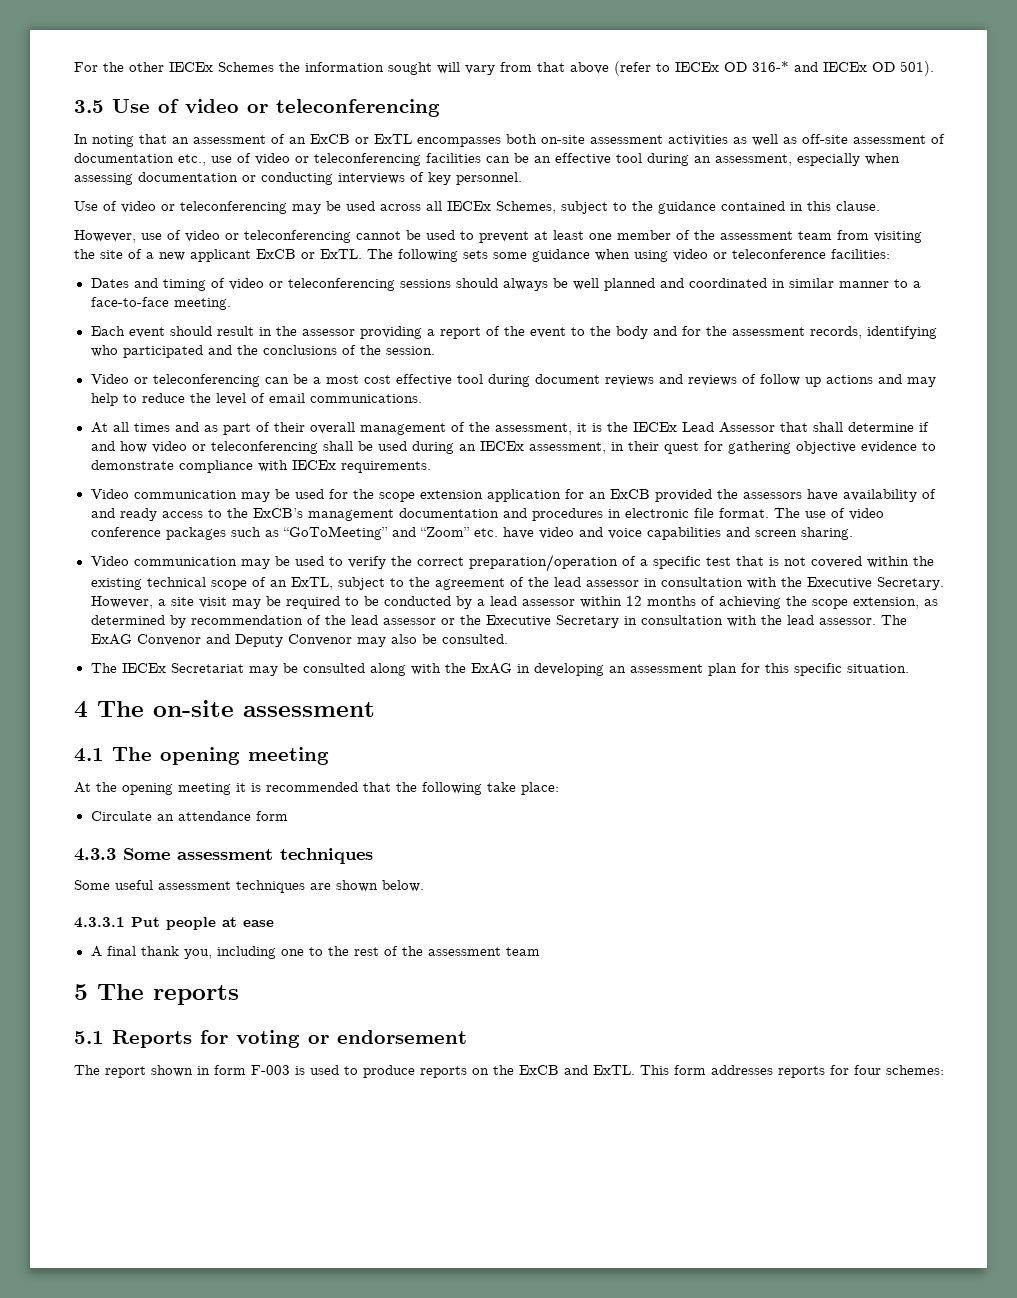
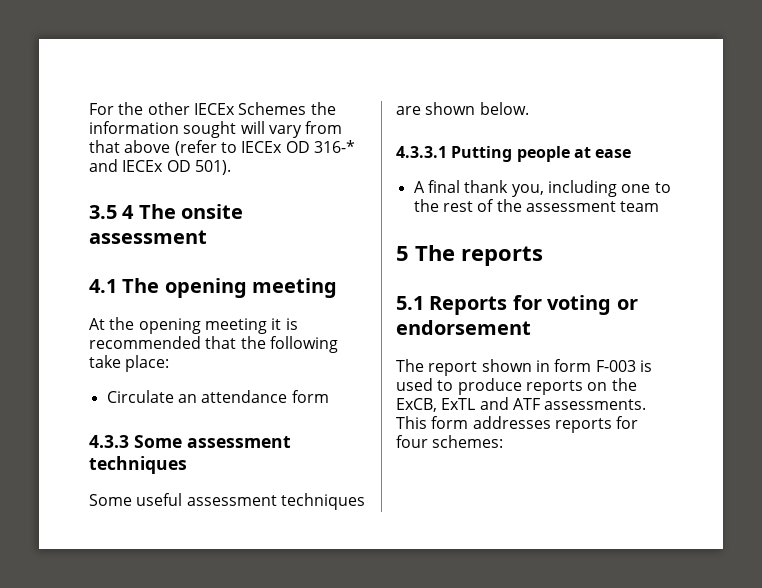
[112,99,440,117] [74,134,945,147] [74,153,900,166] [74,172,522,185] [74,201,880,214] [74,230,922,243] [74,249,890,262] [90,278,921,291] [90,297,231,310] [90,326,937,339] [90,345,435,358] [90,374,936,387] [90,393,422,406] [90,422,929,435] [90,441,936,454] [90,460,431,473] [90,489,936,502] [90,508,884,521] [90,526,853,540] [90,554,934,572] [90,577,944,590] [90,596,938,609] [90,615,907,628] [90,634,508,647] [90,663,909,676] Use of video or teleconferencing // In noting that an assessment of an ExCB or ExTL encompasses both on-site assessment activities as well as off-site assessment of documentation etc., use of video or teleconferencing facilities can be an effective tool during an assessment, especially when assessing documentation or conducting interviews of key personnel. // Use of video or teleconferencing may be used across all IECEx Schemes, subject to the guidance contained in this clause. // However, use of video or teleconferencing cannot be used to prevent at least one member of the assessment team from visiting the site of a new applicant ExCB or ExTL. The following sets some guidance when using video or teleconference facilities: // Dates and timing of video or teleconferencing sessions should always be well planned and coordinated in similar manner to a face-to-face meeting. // Each event should result in the assessor providing a report of the event to the body and for the assessment records, identifying who participated and the conclusions of the session. // Video or teleconferencing can be a most cost effective tool during document reviews and reviews of follow up actions and may help to reduce the level of email communications. // At all times and as part of their overall management of the assessment, it is the IECEx Lead Assessor that shall determine if and how video or teleconferencing shall be used during an IECEx assessment, in their quest for gathering objective evidence to demonstrate compliance with IECEx requirements. // Video communication may be used for the scope extension application for an ExCB provided the assessors have availability of and ready access to the ExCB’s management documentation and procedures in electronic file format. The use of video conference packages such as “GoToMeeting” and “Zoom” etc. have video and voice capabilities and screen sharing. // Video communication may be used to verify the correct preparation/operation of a specific test that is not covered within the existing technical scope of an ExTL, subject to the agreement of the lead assessor in consultation with the Executive Secretary. However, a site visit may be required to be conducted by a lead assessor within 12 months of achieving the scope extension, as determined by recommendation of the lead assessor or the Executive Secretary in consultation with the lead assessor. The ExAG Convenor and Deputy Convenor may also be consulted. // The IECEx Secretariat may be consulted along with the ExAG in developing an assessment plan for this specific situation. // -> (117, 212) none
[153,700,234,717] on-site -> [181,204,244,219] onsite
[131,917,160,927] Put -> [451,146,513,162] Putting
[519,1065,635,1075] ExCB and ExTL. -> [396,397,647,412] ExCB, ExTL and ATF assessments.

